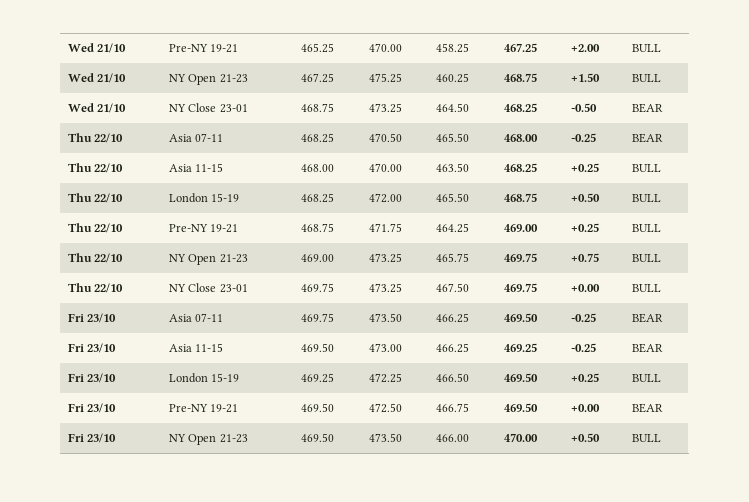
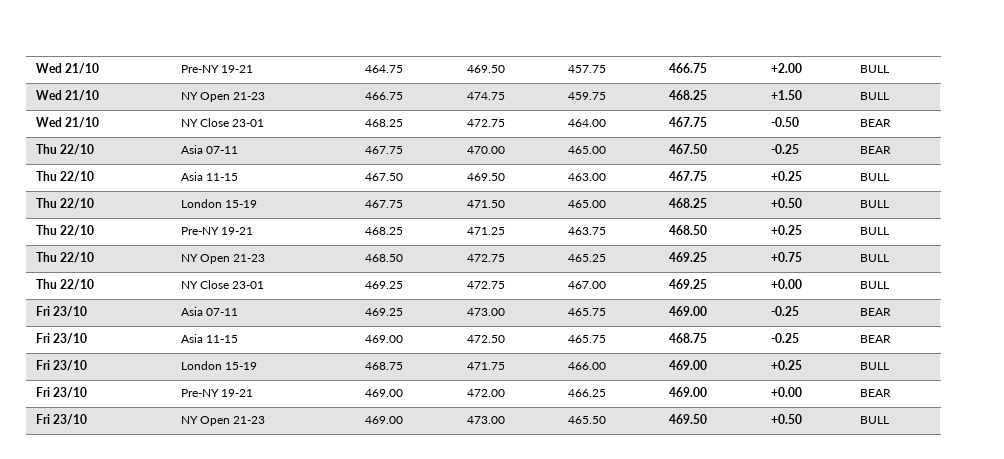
[301,43,335,53] [369,43,403,52] [436,43,470,53] [504,43,538,52] 465.25 | 470.00 | 458.25 | 467.25 -> [365,65,404,73] [467,65,506,73] [568,65,607,73] [669,63,708,73] 464.75 | 469.50 | 457.75 | 466.75
[301,73,335,83] [369,73,403,83] [436,73,470,83] [504,73,538,82] 467.25 | 475.25 | 460.25 | 468.75 -> [365,92,404,100] [467,92,506,100] [568,92,607,100] [669,90,708,100] 466.75 | 474.75 | 459.75 | 468.25
[301,103,335,112] [369,103,403,113] [436,103,470,112] [504,103,538,112] 468.75 | 473.25 | 464.50 | 468.25 -> [365,119,404,127] [467,119,506,127] [568,119,607,127] [669,117,708,127] 468.25 | 472.75 | 464.00 | 467.75
[301,133,335,143] [369,133,403,142] [436,133,470,142] [504,134,539,142] 468.25 | 470.50 | 465.50 | 468.00 -> [365,146,404,154] [467,146,506,154] [568,146,607,154] [669,144,708,154] 467.75 | 470.00 | 465.00 | 467.50
[301,164,335,172] [369,163,403,172] [436,163,470,172] [504,163,538,172] 468.00 | 470.00 | 463.50 | 468.25 -> [365,173,404,181] [467,173,506,181] [568,173,607,181] [669,171,708,181] 467.50 | 469.50 | 463.00 | 467.75
[301,193,335,203] [369,193,403,203] [436,193,470,202] [504,193,538,202] 468.25 | 472.00 | 465.50 | 468.75 -> [365,200,404,208] [467,200,506,208] [568,200,607,208] [669,198,708,208] 467.75 | 471.50 | 465.00 | 468.25
[301,223,335,232] [369,223,403,232] [436,223,470,233] [504,224,539,232] 468.75 | 471.75 | 464.25 | 469.00 -> [365,227,404,235] [467,227,506,235] [568,227,607,235] [669,225,708,235] 468.25 | 471.25 | 463.75 | 468.50
[301,254,335,262] [369,253,403,263] [436,253,470,262] [504,253,538,262] 469.00 | 473.25 | 465.75 | 469.75 -> [365,254,404,262] [467,254,506,262] [568,254,607,262] [669,252,708,262] 468.50 | 472.75 | 465.25 | 469.25
[301,283,335,292] [369,283,403,293] [436,283,470,292] [504,283,538,292] 469.75 | 473.25 | 467.50 | 469.75 -> [365,281,404,289] [467,281,506,289] [568,281,607,289] [669,279,708,289] 469.25 | 472.75 | 467.00 | 469.25
[301,313,335,322] [369,313,403,322] [436,313,470,323] [504,313,539,322] 469.75 | 473.50 | 466.25 | 469.50 -> [365,308,404,316] [467,308,506,316] [568,308,607,316] [669,306,708,316] 469.25 | 473.00 | 465.75 | 469.00
[301,343,335,352] [369,343,403,352] [436,343,470,353] [504,343,538,352] 469.50 | 473.00 | 466.25 | 469.25 -> [365,335,404,343] [467,335,506,343] [568,335,607,343] [669,333,708,343] 469.00 | 472.50 | 465.75 | 468.75
[301,373,335,383] [369,373,403,383] [436,373,470,382] [504,373,539,382] 469.25 | 472.25 | 466.50 | 469.50 -> [365,362,404,370] [467,362,506,370] [568,362,607,370] [669,360,708,370] 468.75 | 471.75 | 466.00 | 469.00
[301,403,335,412] [369,403,403,413] [436,403,470,412] [504,403,539,412] 469.50 | 472.50 | 466.75 | 469.50 -> [365,389,404,397] [467,389,506,397] [568,389,607,397] [669,387,708,397] 469.00 | 472.00 | 466.25 | 469.00
[301,433,335,442] [369,433,403,442] [436,434,470,442] [504,433,539,442] 469.50 | 473.50 | 466.00 | 470.00 -> [365,416,404,424] [467,416,506,424] [568,416,607,424] [669,414,708,424] 469.00 | 473.00 | 465.50 | 469.50

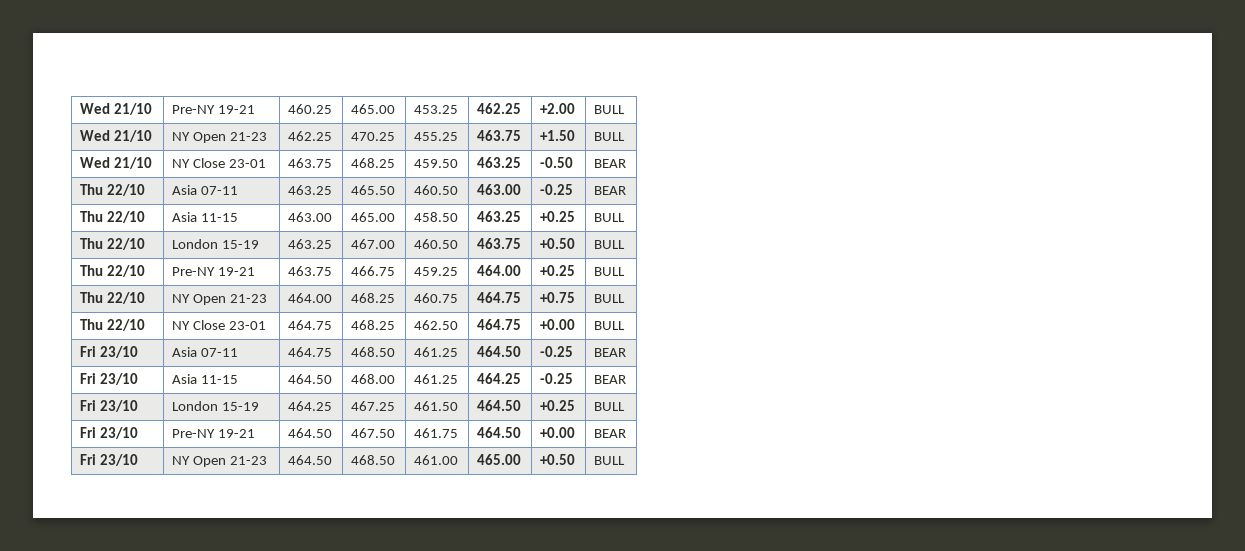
[365,65,404,73] [467,65,506,73] [568,65,607,73] [669,63,708,73] 464.75 | 469.50 | 457.75 | 466.75 -> [288,104,333,114] [351,104,396,114] [414,105,459,114] [477,103,522,114] 460.25 | 465.00 | 453.25 | 462.25
[365,92,404,100] [467,92,506,100] [568,92,607,100] [669,90,708,100] 466.75 | 474.75 | 459.75 | 468.25 -> [288,131,333,141] [351,132,396,141] [414,132,459,141] [477,130,522,141] 462.25 | 470.25 | 455.25 | 463.75
[365,119,404,127] [467,119,506,127] [568,119,607,127] [669,117,708,127] | 468.25 | 472.75 | 464.00 | 467.75 -> [288,158,333,168] [351,158,396,168] [414,159,459,168] [477,157,522,168] | 463.75 | 468.25 | 459.50 | 463.25
[365,146,404,154] [467,146,506,154] [568,146,607,154] [669,144,708,154] 467.75 | 470.00 | 465.00 | 467.50 -> [288,185,333,195] [351,185,396,195] [414,185,459,195] [477,184,522,195] 463.25 | 465.50 | 460.50 | 463.00
[365,173,404,181] [467,173,506,181] [568,173,607,181] [669,171,708,181] | 467.50 | 469.50 | 463.00 | 467.75 -> [288,212,333,222] [351,212,396,222] [414,212,459,222] [477,211,522,222] | 463.00 | 465.00 | 458.50 | 463.25
[365,200,404,208] [467,200,506,208] [568,200,607,208] [669,198,708,208] 467.75 | 471.50 | 465.00 | 468.25 -> [288,239,333,249] [351,239,396,249] [414,239,459,249] [477,238,522,249] 463.25 | 467.00 | 460.50 | 463.75
[365,227,404,235] [467,227,506,235] [568,227,607,235] [669,225,708,235] | 468.25 | 471.25 | 463.75 | 468.50 -> [288,266,333,276] [351,266,396,276] [414,267,459,276] [477,265,522,276] | 463.75 | 466.75 | 459.25 | 464.00
[365,254,404,262] [467,254,506,262] [568,254,607,262] [669,252,708,262] 468.50 | 472.75 | 465.25 | 469.25 -> [288,293,333,303] [351,293,396,303] [414,293,459,303] [477,292,522,303] 464.00 | 468.25 | 460.75 | 464.75
[365,281,404,289] [467,281,506,289] [568,281,607,289] [669,279,708,289] 469.25 | 472.75 | 467.00 | 469.25 -> [288,320,333,330] [351,320,396,330] [414,320,459,330] [477,319,522,330] 464.75 | 468.25 | 462.50 | 464.75
[365,308,404,316] [467,308,506,316] [568,308,607,316] [669,306,708,316] 469.25 | 473.00 | 465.75 | 469.00 -> [288,347,333,357] [351,347,396,357] [414,347,459,357] [477,346,522,357] 464.75 | 468.50 | 461.25 | 464.50
[365,335,404,343] [467,335,506,343] [568,335,607,343] [669,333,708,343] 469.00 | 472.50 | 465.75 | 468.75 -> [288,374,333,384] [351,374,396,384] [414,374,459,384] [477,373,522,384] 464.50 | 468.00 | 461.25 | 464.25
[365,362,404,370] [467,362,506,370] [568,362,607,370] [669,360,708,370] 468.75 | 471.75 | 466.00 | 469.00 -> [288,401,333,411] [351,401,396,411] [414,401,459,411] [477,400,522,411] 464.25 | 467.25 | 461.50 | 464.50
[365,389,404,397] [467,389,506,397] [568,389,607,397] [669,387,708,397] 469.00 | 472.00 | 466.25 | 469.00 -> [288,428,333,438] [351,428,396,438] [414,428,459,438] [477,427,522,438] 464.50 | 467.50 | 461.75 | 464.50
[365,416,404,424] [467,416,506,424] [568,416,607,424] [669,414,708,424] 469.00 | 473.00 | 465.50 | 469.50 -> [288,455,333,465] [351,455,396,465] [414,455,459,465] [477,454,522,465] 464.50 | 468.50 | 461.00 | 465.00

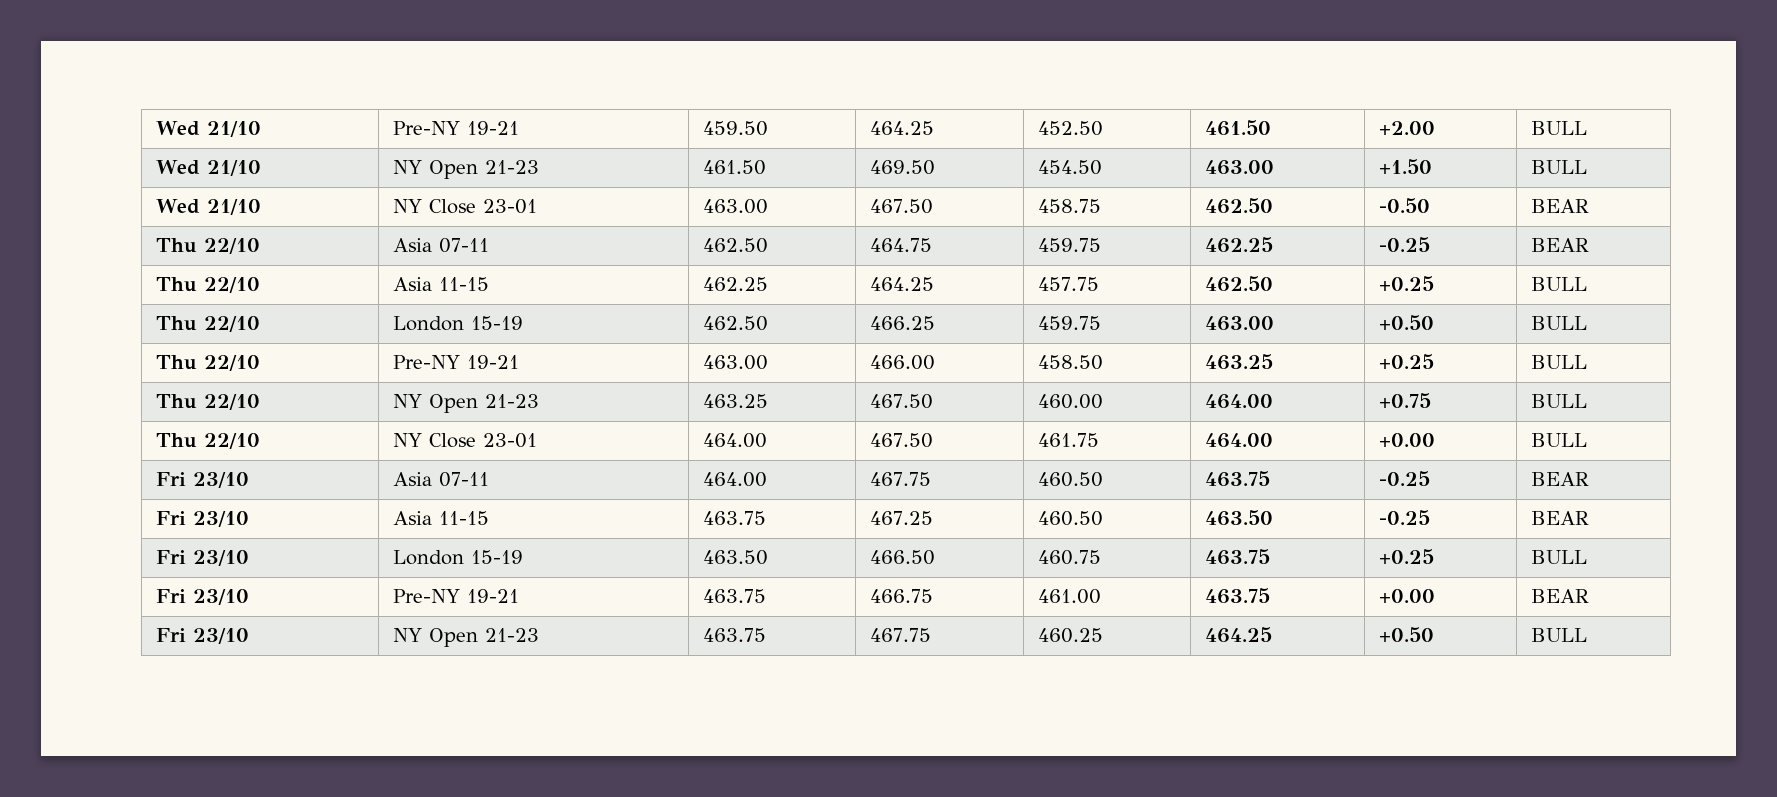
[288,104,333,114] [351,104,396,114] [414,105,459,114] [477,103,522,114] 460.25 | 465.00 | 453.25 | 462.25 -> [702,121,768,136] [869,121,934,135] [1037,121,1103,136] [1204,120,1271,136] 459.50 | 464.25 | 452.50 | 461.50
[288,131,333,141] [351,132,396,141] [414,132,459,141] [477,130,522,141] 462.25 | 470.25 | 455.25 | 463.75 -> [702,160,766,175] [869,160,935,175] [1037,160,1102,175] [1204,160,1274,175] 461.50 | 469.50 | 454.50 | 463.00
[288,158,333,168] [351,158,396,168] [414,159,459,168] [477,157,522,168] 463.75 | 468.25 | 459.50 | 463.25 -> [702,199,768,214] [869,199,933,214] [1037,199,1101,213] [1204,198,1273,214] 463.00 | 467.50 | 458.75 | 462.50
[288,185,333,195] [351,185,396,195] [414,185,459,195] [477,184,522,195] 463.25 | 465.50 | 460.50 | 463.00 -> [702,238,768,253] [869,238,932,252] [1037,238,1101,252] [1204,237,1273,253] 462.50 | 464.75 | 459.75 | 462.25
[288,212,333,222] [351,212,396,222] [414,212,459,222] [477,211,522,222] [540,211,576,222] [594,213,626,222] [80,238,145,250] [172,239,259,249] [288,239,333,249] [351,239,396,249] [414,239,459,249] [477,238,522,249] [540,238,576,249] [594,240,626,249] [80,265,145,277] [172,267,255,276] [288,266,333,276] [351,266,396,276] [414,267,459,276] [477,265,522,276] 463.00 | 465.00 | 458.50 | 463.25 | +0.25 | BULL // Thu 22/10 | London 15-19 | 463.25 | 467.00 | 460.50 | 463.75 | +0.50 | BULL // Thu 22/10 | Pre-NY 19-21 | 463.75 | 466.75 | 459.25 | 464.00 -> [702,277,768,291] [869,277,934,291] [1037,277,1099,291] [1204,276,1273,292] [1378,276,1434,291] [1530,277,1587,291] [155,316,260,332] [392,316,523,331] [702,316,768,331] [869,316,935,330] [1037,316,1101,330] [1204,316,1274,331] [1378,315,1434,330] [1530,316,1587,330] [155,355,260,371] [392,355,519,369] [702,355,768,370] [869,355,935,370] [1037,355,1103,370] [1204,354,1273,370] 462.25 | 464.25 | 457.75 | 462.50 | +0.25 | BULL // Thu 22/10 | London 15-19 | 462.50 | 466.25 | 459.75 | 463.00 | +0.50 | BULL // Thu 22/10 | Pre-NY 19-21 | 463.00 | 466.00 | 458.50 | 463.25
[288,293,333,303] [351,293,396,303] [414,293,459,303] [477,292,522,303] 464.00 | 468.25 | 460.75 | 464.75 -> [702,394,768,408] [869,394,933,409] [1037,394,1103,409] [1204,394,1273,409] 463.25 | 467.50 | 460.00 | 464.00
[288,320,333,330] [351,320,396,330] [414,320,459,330] [477,319,522,330] 464.75 | 468.25 | 462.50 | 464.75 -> [702,433,767,448] [869,433,933,448] [1037,433,1099,447] [1204,433,1273,448] 464.00 | 467.50 | 461.75 | 464.00
[288,347,333,357] [351,347,396,357] [414,347,459,357] [477,346,522,357] 464.75 | 468.50 | 461.25 | 464.50 -> [702,472,767,487] [869,472,931,486] [1037,472,1103,487] [1204,471,1270,487] 464.00 | 467.75 | 460.50 | 463.75
[288,374,333,384] [351,374,396,384] [414,374,459,384] [477,373,522,384] 464.50 | 468.00 | 461.25 | 464.25 -> [702,511,766,525] [869,511,933,525] [1037,511,1103,526] [1204,510,1273,526] 463.75 | 467.25 | 460.50 | 463.50
[288,401,333,411] [351,401,396,411] [414,401,459,411] [477,400,522,411] 464.25 | 467.25 | 461.50 | 464.50 -> [702,550,768,565] [869,550,935,565] [1037,550,1101,565] [1204,549,1270,565] 463.50 | 466.50 | 460.75 | 463.75
[288,428,333,438] [351,428,396,438] [414,428,459,438] [477,427,522,438] 464.50 | 467.50 | 461.75 | 464.50 -> [702,589,766,603] [869,589,933,603] [1037,589,1101,604] [1204,588,1270,604] 463.75 | 466.75 | 461.00 | 463.75
[288,455,333,465] [351,455,396,465] [414,455,459,465] [477,454,522,465] 464.50 | 468.50 | 461.00 | 465.00 -> [702,628,766,642] [869,628,931,642] [1037,628,1103,643] [1204,627,1272,643] 463.75 | 467.75 | 460.25 | 464.25

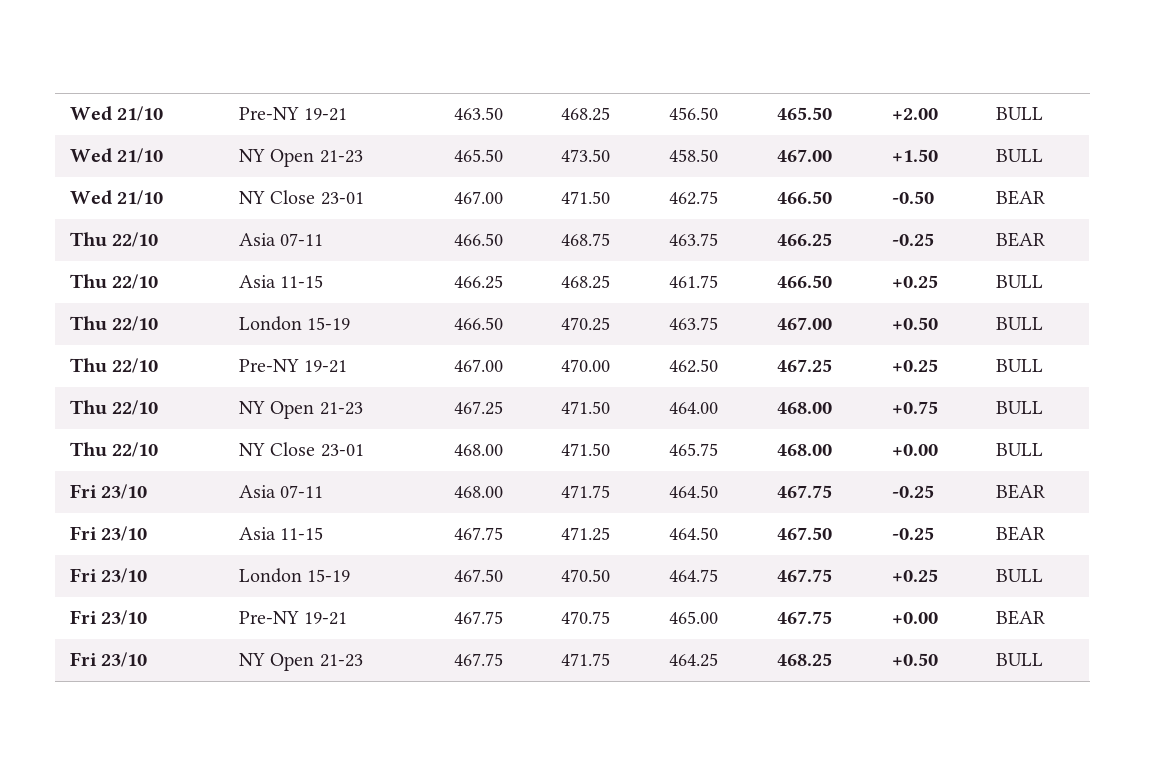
[702,121,768,136] [869,121,934,135] [1037,121,1103,136] [1204,120,1271,136] 459.50 | 464.25 | 452.50 | 461.50 -> [453,107,503,120] [560,107,610,121] [668,107,718,120] [776,107,832,120] 463.50 | 468.25 | 456.50 | 465.50
[702,160,766,175] [869,160,935,175] [1037,160,1102,175] [1204,160,1274,175] 461.50 | 469.50 | 454.50 | 463.00 -> [453,149,503,162] [560,149,610,162] [668,149,718,162] [776,149,832,162] 465.50 | 473.50 | 458.50 | 467.00
[702,199,768,214] [869,199,933,214] [1037,199,1101,213] [1204,198,1273,214] 463.00 | 467.50 | 458.75 | 462.50 -> [453,191,503,204] [560,191,610,204] [668,191,718,205] [776,191,832,204] 467.00 | 471.50 | 462.75 | 466.50
[702,238,768,253] [869,238,932,252] [1037,238,1101,252] [1204,237,1273,253] 462.50 | 464.75 | 459.75 | 462.25 -> [453,233,503,246] [560,233,610,246] [668,233,718,246] [776,233,832,246] 466.50 | 468.75 | 463.75 | 466.25
[702,277,768,291] [869,277,934,291] [1037,277,1099,291] [1204,276,1273,292] 462.25 | 464.25 | 457.75 | 462.50 -> [453,275,503,289] [560,275,610,289] [668,275,718,288] [776,275,832,288] 466.25 | 468.25 | 461.75 | 466.50
[702,316,768,331] [869,316,935,330] [1037,316,1101,330] [1204,316,1274,331] 462.50 | 466.25 | 459.75 | 463.00 -> [453,317,503,330] [560,317,610,331] [668,317,718,330] [776,317,832,330] 466.50 | 470.25 | 463.75 | 467.00
[702,355,768,370] [869,355,935,370] [1037,355,1103,370] [1204,354,1273,370] 463.00 | 466.00 | 458.50 | 463.25 -> [453,359,503,372] [560,359,610,372] [668,359,718,373] [776,359,832,372] 467.00 | 470.00 | 462.50 | 467.25
[702,394,768,408] [869,394,933,409] [1037,394,1103,409] [1204,394,1273,409] 463.25 | 467.50 | 460.00 | 464.00 -> [453,401,503,415] [560,401,610,414] [668,402,718,414] [776,402,832,414] 467.25 | 471.50 | 464.00 | 468.00
[702,433,767,448] [869,433,933,448] [1037,433,1099,447] [1204,433,1273,448] 464.00 | 467.50 | 461.75 | 464.00 -> [453,444,503,456] [560,443,610,456] [668,443,718,456] [776,444,832,456] 468.00 | 471.50 | 465.75 | 468.00
[702,472,767,487] [869,472,931,486] [1037,472,1103,487] [1204,471,1270,487] 464.00 | 467.75 | 460.50 | 463.75 -> [453,486,503,498] [560,485,610,498] [668,485,718,498] [776,485,832,498] 468.00 | 471.75 | 464.50 | 467.75
[702,511,766,525] [869,511,933,525] [1037,511,1103,526] [1204,510,1273,526] 463.75 | 467.25 | 460.50 | 463.50 -> [453,527,503,540] [560,527,610,541] [668,527,718,540] [776,527,832,540] 467.75 | 471.25 | 464.50 | 467.50
[702,550,768,565] [869,550,935,565] [1037,550,1101,565] [1204,549,1270,565] 463.50 | 466.50 | 460.75 | 463.75 -> [453,569,503,582] [560,569,610,582] [668,569,718,582] [776,569,832,582] 467.50 | 470.50 | 464.75 | 467.75
[702,589,766,603] [869,589,933,603] [1037,589,1101,604] [1204,588,1270,604] 463.75 | 466.75 | 461.00 | 463.75 -> [453,611,503,624] [560,611,610,624] [668,611,718,624] [776,611,832,624] 467.75 | 470.75 | 465.00 | 467.75
[702,628,766,642] [869,628,931,642] [1037,628,1103,643] [1204,627,1272,643] | 463.75 | 467.75 | 460.25 | 464.25 -> [453,653,503,666] [560,653,610,666] [668,653,718,667] [776,653,832,666] | 467.75 | 471.75 | 464.25 | 468.25

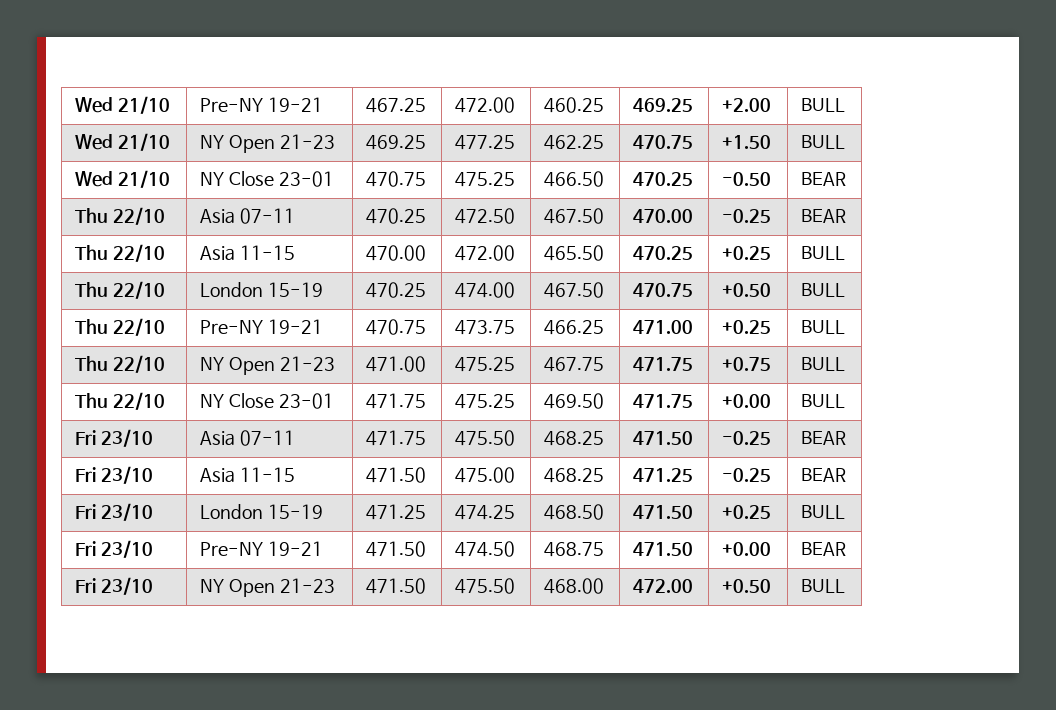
[453,107,503,120] [560,107,610,121] [668,107,718,120] [776,107,832,120] 463.50 | 468.25 | 456.50 | 465.50 -> [366,98,427,113] [455,97,516,113] [544,97,605,113] [633,98,694,112] 467.25 | 472.00 | 460.25 | 469.25
[453,149,503,162] [560,149,610,162] [668,149,718,162] [776,149,832,162] 465.50 | 473.50 | 458.50 | 467.00 -> [366,135,427,150] [455,135,516,150] [544,135,605,150] [633,135,694,149] 469.25 | 477.25 | 462.25 | 470.75
[453,191,503,204] [560,191,610,204] [668,191,718,205] [776,191,832,204] 467.00 | 471.50 | 462.75 | 466.50 -> [366,171,427,187] [455,172,516,187] [544,171,605,187] [633,172,694,186] 470.75 | 475.25 | 466.50 | 470.25
[453,233,503,246] [560,233,610,246] [668,233,718,246] [776,233,832,246] 466.50 | 468.75 | 463.75 | 466.25 -> [366,208,427,224] [455,208,516,224] [544,208,605,224] [633,209,694,223] 470.25 | 472.50 | 467.50 | 470.00
[453,275,503,289] [560,275,610,289] [668,275,718,288] [776,275,832,288] 466.25 | 468.25 | 461.75 | 466.50 -> [366,245,427,261] [455,245,516,261] [544,245,605,261] [633,246,694,260] 470.00 | 472.00 | 465.50 | 470.25
[453,317,503,330] [560,317,610,331] [668,317,718,330] [776,317,832,330] | 466.50 | 470.25 | 463.75 | 467.00 -> [366,282,427,298] [455,282,516,298] [544,282,605,298] [633,283,694,297] | 470.25 | 474.00 | 467.50 | 470.75
[453,359,503,372] [560,359,610,372] [668,359,718,373] [776,359,832,372] 467.00 | 470.00 | 462.50 | 467.25 -> [366,319,427,335] [455,320,516,335] [544,320,605,335] [633,320,694,334] 470.75 | 473.75 | 466.25 | 471.00
[453,401,503,415] [560,401,610,414] [668,402,718,414] [776,402,832,414] 467.25 | 471.50 | 464.00 | 468.00 -> [366,356,427,372] [455,357,516,372] [544,357,605,372] [633,357,694,371] 471.00 | 475.25 | 467.75 | 471.75
[453,444,503,456] [560,443,610,456] [668,443,718,456] [776,444,832,456] 468.00 | 471.50 | 465.75 | 468.00 -> [366,393,427,409] [455,394,516,409] [544,393,605,409] [633,394,694,408] 471.75 | 475.25 | 469.50 | 471.75
[453,486,503,498] [560,485,610,498] [668,485,718,498] [776,485,832,498] | 468.00 | 471.75 | 464.50 | 467.75 -> [366,430,427,446] [455,430,516,446] [544,431,605,446] [633,431,694,445] | 471.75 | 475.50 | 468.25 | 471.50
[453,527,503,540] [560,527,610,541] [668,527,718,540] [776,527,832,540] 467.75 | 471.25 | 464.50 | 467.50 -> [366,467,427,483] [455,467,516,483] [544,468,605,483] [633,468,694,482] 471.50 | 475.00 | 468.25 | 471.25
[453,569,503,582] [560,569,610,582] [668,569,718,582] [776,569,832,582] 467.50 | 470.50 | 464.75 | 467.75 -> [366,504,427,520] [455,505,516,520] [544,504,605,520] [633,505,694,519] 471.25 | 474.25 | 468.50 | 471.50
[453,611,503,624] [560,611,610,624] [668,611,718,624] [776,611,832,624] 467.75 | 470.75 | 465.00 | 467.75 -> [366,541,427,557] [455,541,516,557] [544,542,605,557] [633,542,694,556] 471.50 | 474.50 | 468.75 | 471.50
[453,653,503,666] [560,653,610,666] [668,653,718,667] [776,653,832,666] 467.75 | 471.75 | 464.25 | 468.25 -> [366,578,427,594] [455,578,516,594] [544,578,605,594] [633,579,694,593] 471.50 | 475.50 | 468.00 | 472.00

